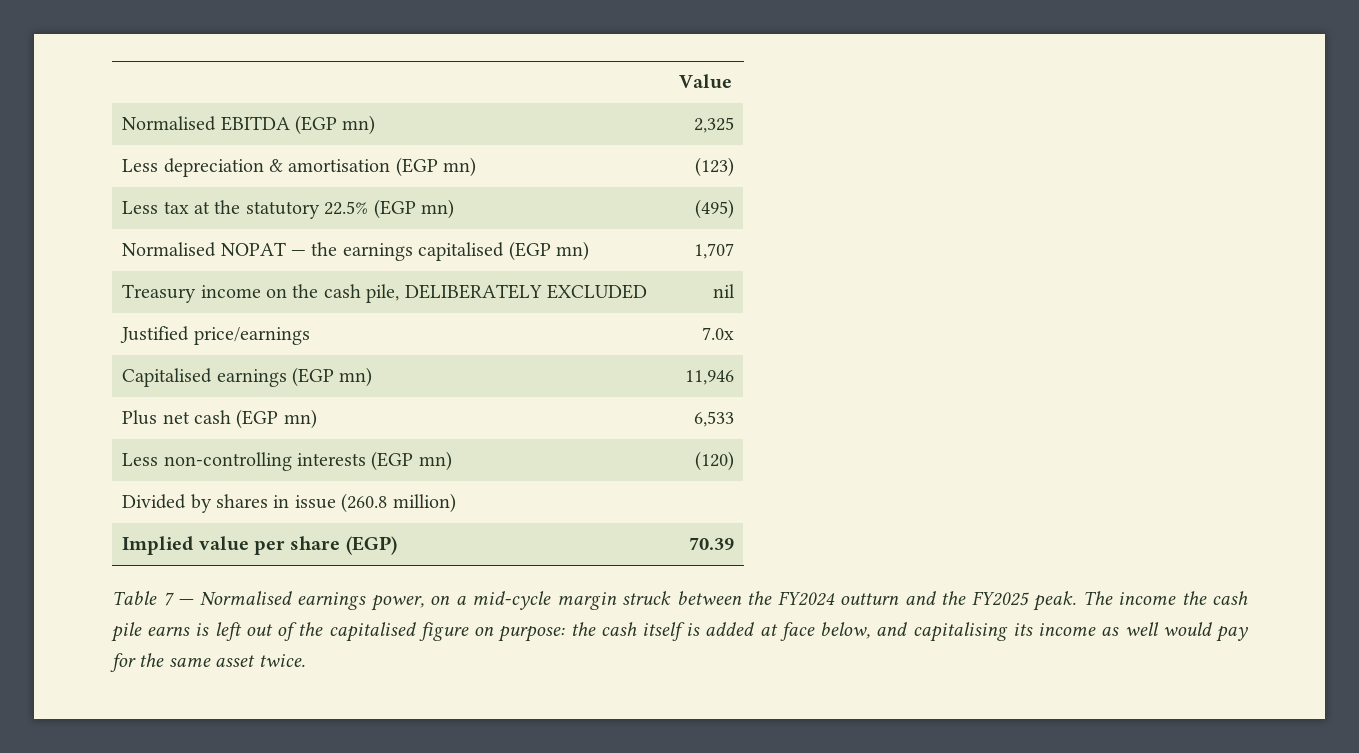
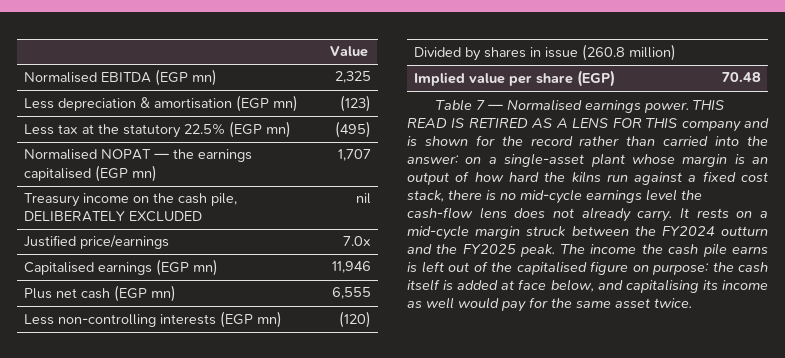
[693,411,734,427] 6,533 -> [332,287,372,299] 6,555
[688,537,734,550] 70.39 -> [722,72,762,82] 70.48
[370,594,424,611] power, -> [644,100,725,113] [407,117,769,132] [407,135,768,146] [407,153,768,167] [407,171,768,185] [407,189,702,204] [407,207,729,222] power. THIS READ IS RETIRED AS A LENS FOR THIS company and is shown for the record rather than carried into the answer: on a single-asset plant whose margin is an output of how hard the kilns run against a fixed cost stack, there is no mid-cycle earnings level the cash-flow lens does not already carry. It rests

